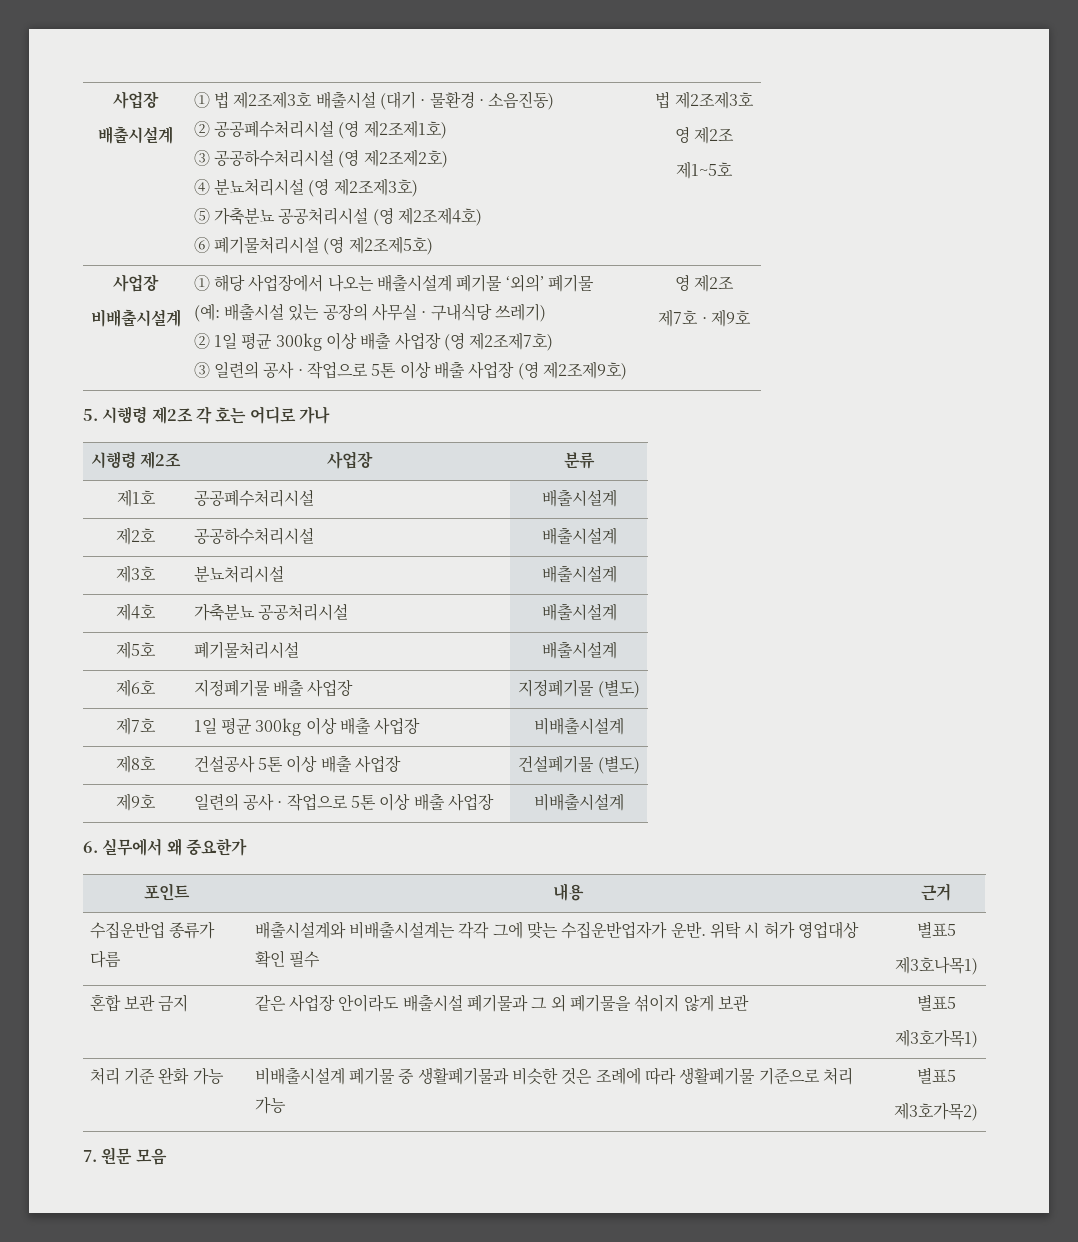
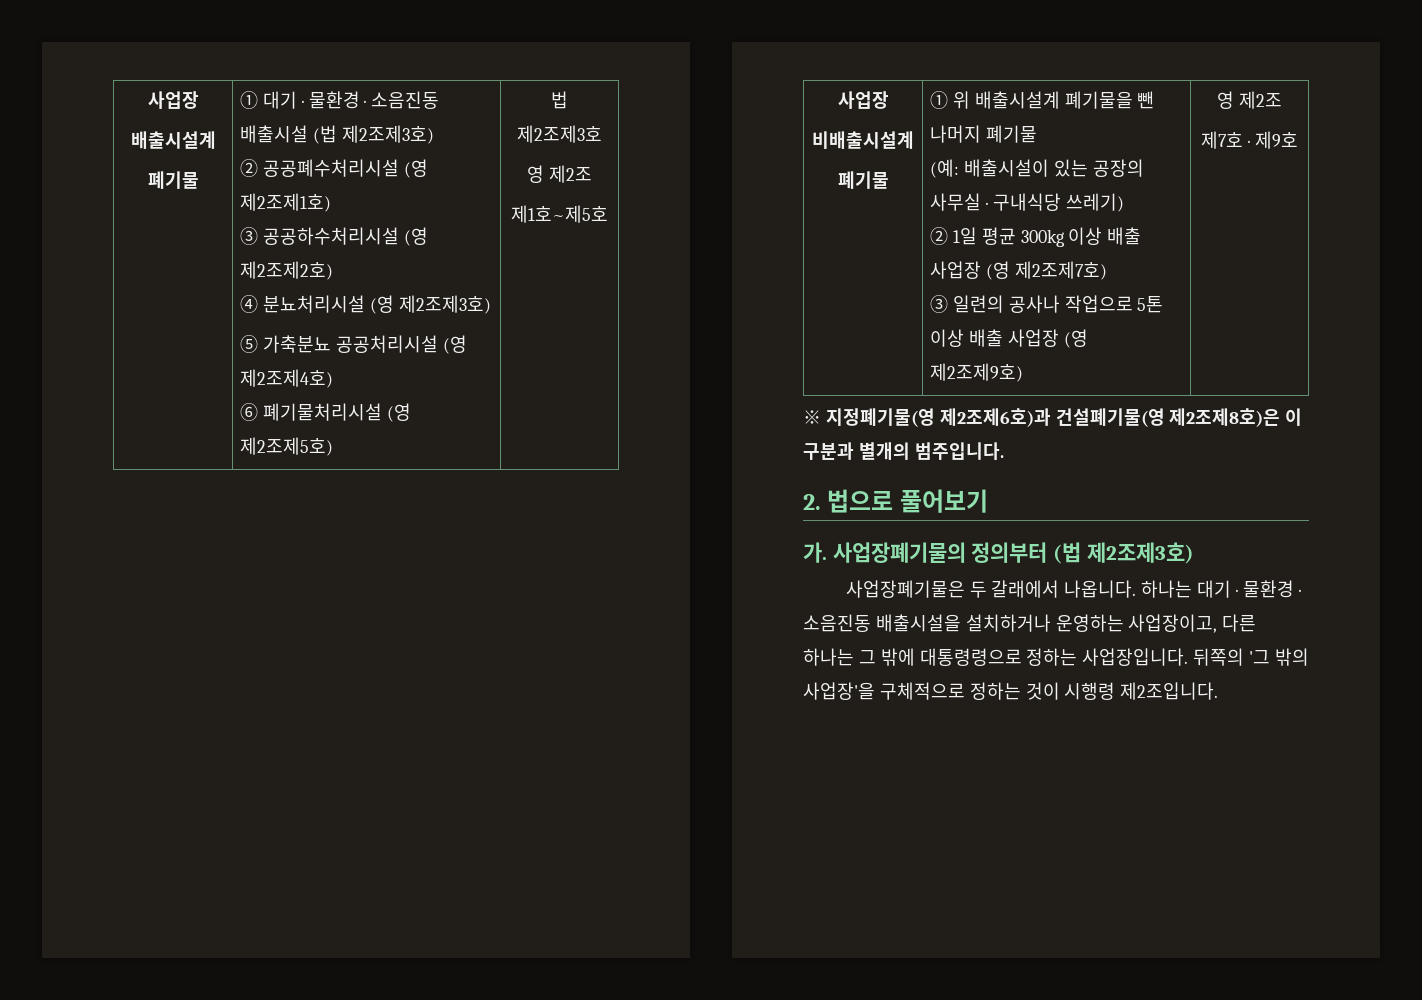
[193,91,555,110] | ① 법 제2조제3호 배출시설 (대기 · 물환경 · 소음진동) -> [147,171,199,189] [240,91,440,109] [240,125,434,144] // 폐기물 | ① 대기 · 물환경 · 소음진동 배출시설 (법 제2조제3호)
[676,161,733,179] 제1~5호 -> [511,205,608,223] 제1호~제5호
[193,274,544,292] | ① 해당 사업장에서 나오는 배출시설계 폐기물 ‘외의’ -> [837,171,889,189] [930,91,1155,109] [930,125,982,143] // 폐기물 | ① 위 배출시설계 폐기물을 뺀 나머지
[224,303,285,321] 배출시설 -> [963,159,1049,177] 배출시설이
[263,361,303,379] 공사 · -> [1008,295,1060,313] 공사나
[83,406,330,424] [90,451,182,469] [326,451,373,469] [564,452,595,469] [116,489,156,507] [193,489,314,507] [541,489,617,507] [116,527,156,545] [193,527,314,545] [541,527,617,545] [116,565,156,583] [193,565,284,583] [541,565,617,583] [116,603,156,621] [193,603,349,621] [541,603,617,621] [116,641,156,659] [193,641,299,659] [541,641,617,659] [116,679,156,697] [193,679,354,697] [518,679,640,698] [116,717,156,735] [193,717,421,736] [534,717,624,735] [116,755,156,773] [193,755,401,773] [518,755,640,774] [116,793,156,811] [193,793,494,811] [534,793,624,811] [83,838,247,856] [143,883,190,901] [552,883,584,901] [921,883,951,901] [89,921,216,939] [89,950,121,968] [254,921,859,939] [254,950,321,968] [916,921,956,938] [894,956,978,975] [89,994,189,1012] [254,994,749,1012] [916,994,956,1011] [894,1029,978,1048] [89,1067,224,1085] [254,1067,853,1085] [254,1096,286,1114] [916,1067,956,1084] [894,1102,978,1121] [83,1147,167,1165] 5. 시행령 제2조 각 호는 어디로 가나 // 시행령 제2조 | 사업장 | 분류 // 제1호 | 공공폐수처리시설 | 배출시설계 // 제2호 | 공공하수처리시설 | 배출시설계 // 제3호 | 분뇨처리시설 | 배출시설계 // 제4호 | 가축분뇨 공공처리시설 | 배출시설계 // 제5호 | 폐기물처리시설 | 배출시설계 // 제6호 | 지정폐기물 배출 사업장 | 지정폐기물 (별도) // 제7호 | 1일 평균 300kg 이상 배출 사업장 | 비배출시설계 // 제8호 | 건설공사 5톤 이상 배출 사업장 | 건설폐기물 (별도) // 제9호 | 일련의 공사 · 작업으로 5톤 이상 배출 사업장 | 비배출시설계 // 6. 실무에서 왜 중요한가 // 포인트 | 내용 | 근거 // 수집운반업 종류가 다름 | 배출시설계와 비배출시설계는 각각 그에 맞는 수집운반업자가 운반. 위탁 시 허가 영업대상 확인 필수 | 별표5 // 제3호나목1) // 혼합 보관 금지 | 같은 사업장 안이라도 배출시설 폐기물과 그 외 폐기물을 섞이지 않게 보관 | 별표5 // 제3호가목1) // 처리 기준 완화 가능 | 비배출시설계 폐기물 중 생활폐기물과 비슷한 것은 조례에 따라 생활폐기물 기준으로 처리 가능 | 별표5 // 제3호가목2) // 7. 원문 모음 -> [803,408,1303,427] [803,442,1004,460] [803,489,988,513] [803,542,1194,564] [845,580,1301,598] [803,614,1257,633] [803,648,1309,666] [803,682,1219,700] ※ 지정폐기물(영 제2조제6호)과 건설폐기물(영 제2조제8호)은 이 구분과 별개의 범주입니다. // 2. 법으로 풀어보기 // 가. 사업장폐기물의 정의부터 (법 제2조제3호) // 사업장폐기물은 두 갈래에서 나옵니다. 하나는 대기 · 물환경 · 소음진동 배출시설을 설치하거나 운영하는 사업장이고, 다른 하나는 그 밖에 대통령령으로 정하는 사업장입니다. 뒤쪽의 '그 밖의 사업장'을 구체적으로 정하는 것이 시행령 제2조입니다.

